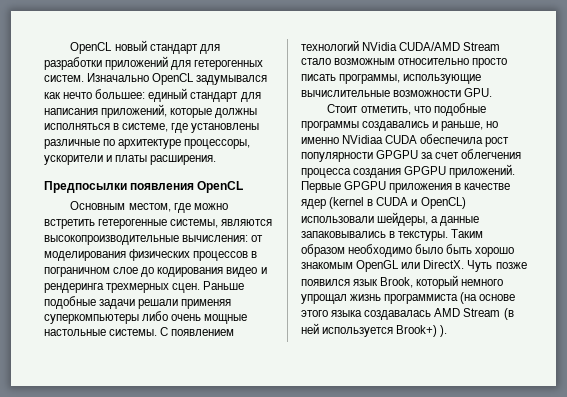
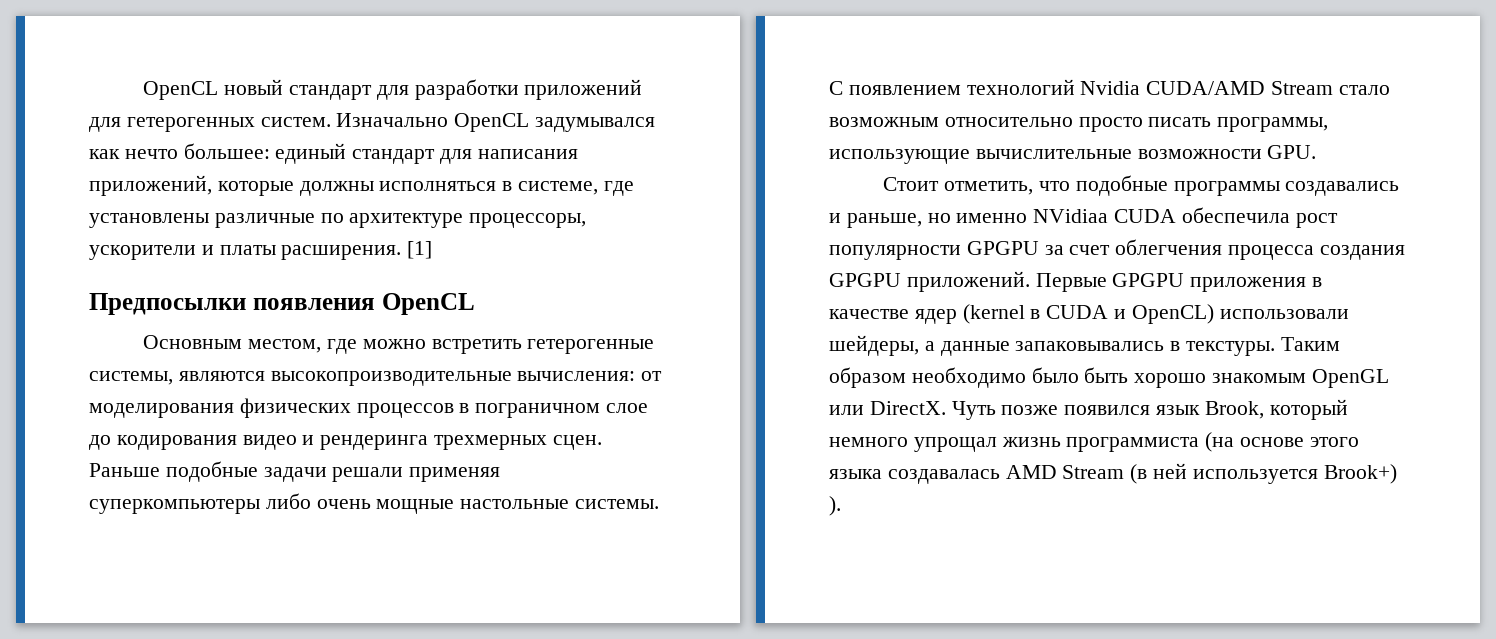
(217, 160) none -> [407,241,433,259] [1]
[362,42,398,51] NVidia -> [1080,81,1141,95] Nvidia

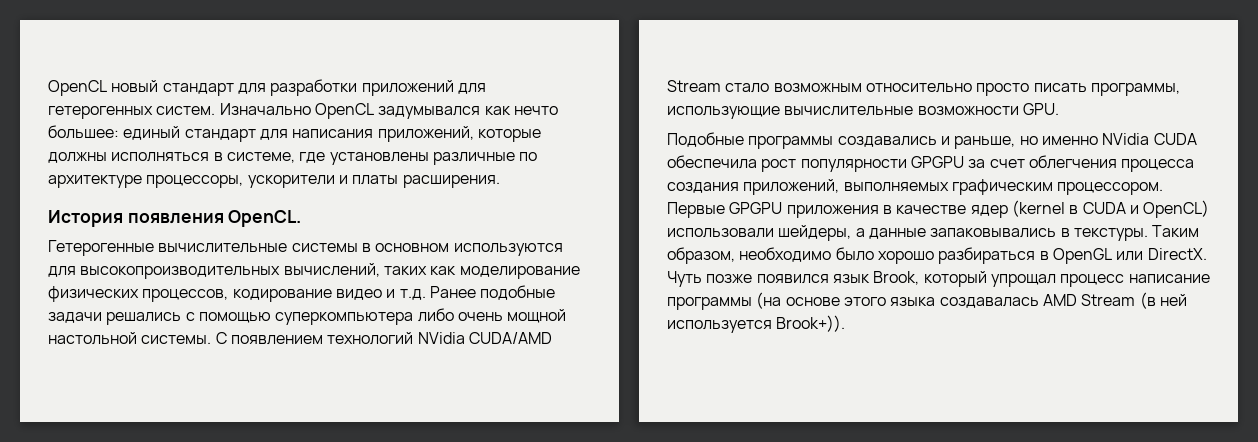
[407,241,433,259] [89,293,475,315] [143,335,655,354] [89,371,663,386] [89,398,649,418] [89,435,602,450] [89,461,501,482] [89,493,570,514] [1] // Предпосылки появления OpenCL // Основным местом, где можно встретить гетерогенные системы, являются высокопроизводительные вычисления: от моделирования физических процессов в пограничном слое до кодирования видео и рендеринга трехмерных сцен. Раньше подобные задачи решали применяя суперкомпьютеры либо очень мощные настольные -> [48,210,302,227] [48,240,563,256] [48,263,580,279] [48,285,556,302] [48,308,567,325] [48,332,137,345] // История появления OpenCL. // Гетерогенные вычислительные системы в основном используются для высокопроизводительных вычислений, таких как моделирование физических процессов, кодирование видео и т.д. Ранее подобные задачи решались с помощью суперкомпьютера либо очень мощной настольной
[1080,81,1141,95] Nvidia -> [417,332,465,344] NVidia
[883,175,1168,196] Стоит отметить, что подобные -> [667,132,744,147] Подобные
[1033,209,1109,223] NVidiaа -> [1102,133,1150,145] NVidia
[829,271,1030,292] GPGPU приложений. -> [743,179,1164,195] приложений, выполняемых графическим процессором.
[829,367,906,388] образом -> [667,247,735,264] образом,
[1084,367,1307,388] быть хорошо знакомым -> [877,247,1049,264] хорошо разбираться в
[829,437,1200,452] немного упрощал жизнь программиста -> [990,274,1210,287] [667,297,752,310] упрощал процесс написание программы
[1323,464,1397,484] [829,496,841,516] Brook+) ). -> [776,315,846,332] Brook+)).

